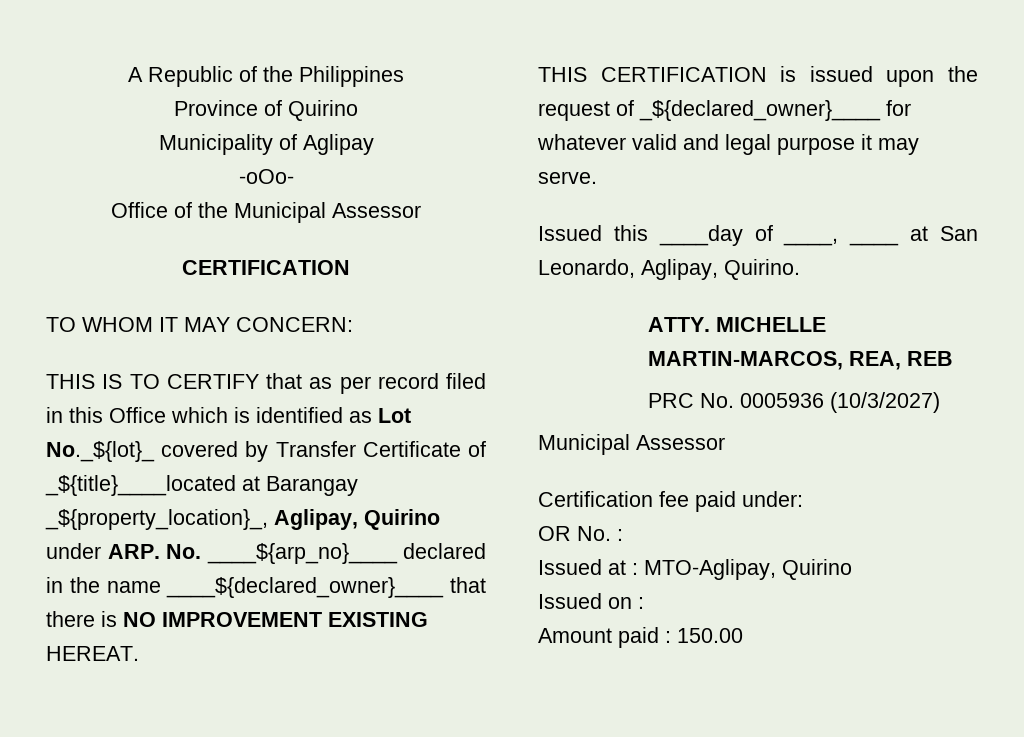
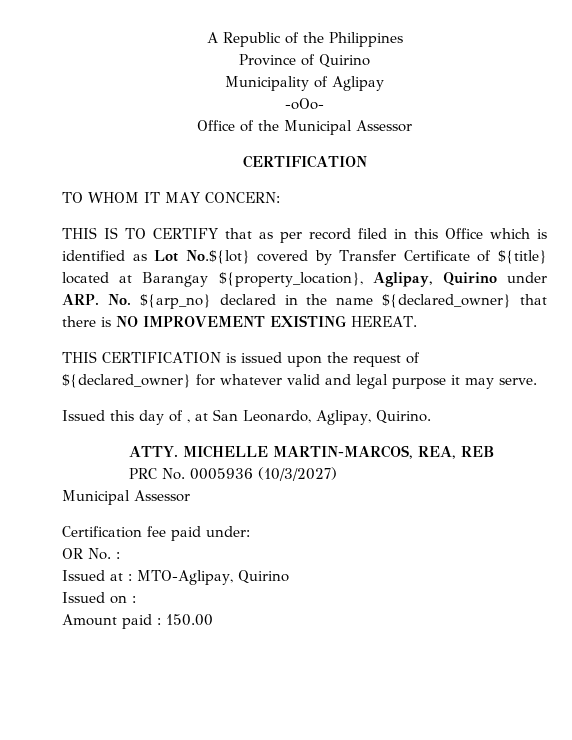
[46,441,155,462] No._${lot}_ -> [185,250,250,264] No.${lot}
[45,475,236,496] _${title}____located -> [498,250,547,264] [62,272,109,284] ${title} located
[45,509,268,530] _${property_location}_, -> [218,272,363,287] ${property_location},
[206,543,398,564] ____${arp_no}____ -> [139,294,211,309] ${arp_no}
[166,577,445,598] ____${declared_owner}____ -> [382,294,512,308] ${declared_owner}
[639,100,881,121] _${declared_owner}____ -> [62,374,191,388] ${declared_owner}
[658,225,900,246] ____day of ____, ____ -> [139,410,190,425] day of ,

